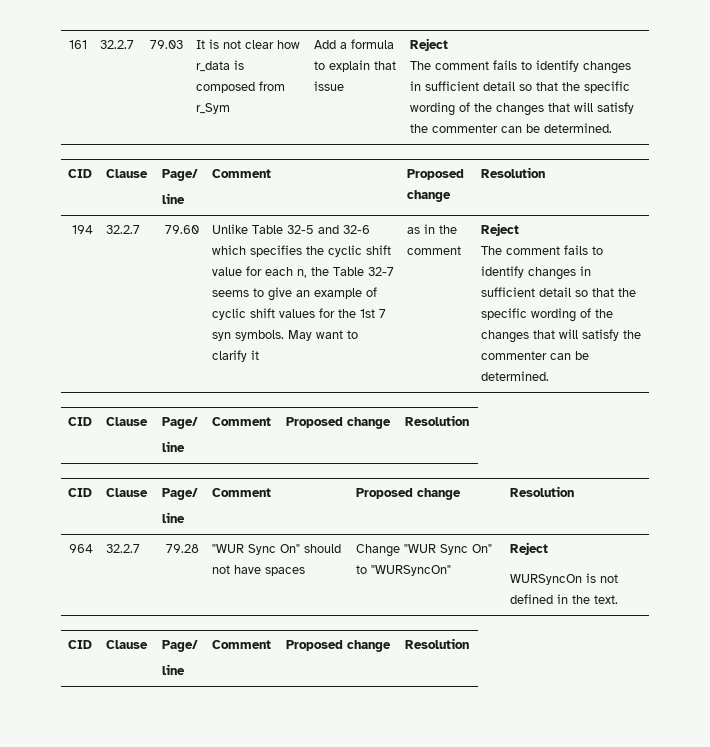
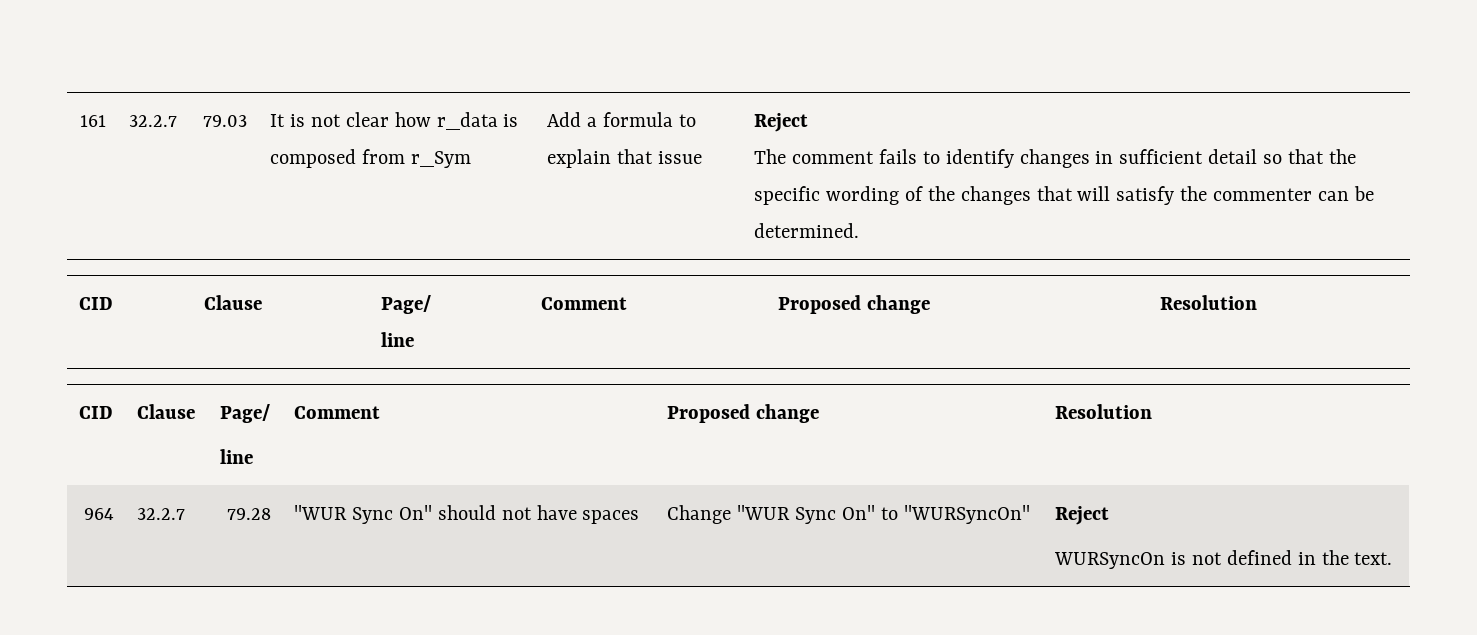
[72,225,94,234] [105,225,140,234] [165,225,200,234] [211,224,370,234] [211,245,391,257] [211,266,394,278] [211,287,377,301] [211,308,386,320] [211,330,358,341] [211,350,259,362] [406,224,457,234] [406,246,461,255] [480,223,519,236] [480,245,603,255] [480,266,591,280] [480,287,636,297] [480,308,613,322] [480,329,641,343] [480,351,589,360] [480,371,549,381] [67,417,92,426] [105,417,148,426] [161,417,198,429] [161,441,185,452] [211,417,271,426] [285,417,391,429] [404,415,469,426] // 194 | 32.2.7 | 79.60 | Unlike Table 32-5 and 32-6 which specifies the cyclic shift value for each n, the Table 32-7 seems to give an example of cyclic shift values for the 1st 7 syn symbols. May want to clarify it | as in the comment | Reject // The comment fails to identify changes in sufficient detail so that the specific wording of the changes that will satisfy the commenter can be determined. // CID | Clause | Page/ // line | Comment | Proposed change | Resolution -> (1257, 302) none
[67,640,92,649] [105,640,148,649] [161,640,198,652] [161,664,185,675] [211,640,271,649] [285,640,391,652] [404,638,469,649] // CID | Clause | Page/ // line | Comment | Proposed change | Resolution -> (1393, 558) none

